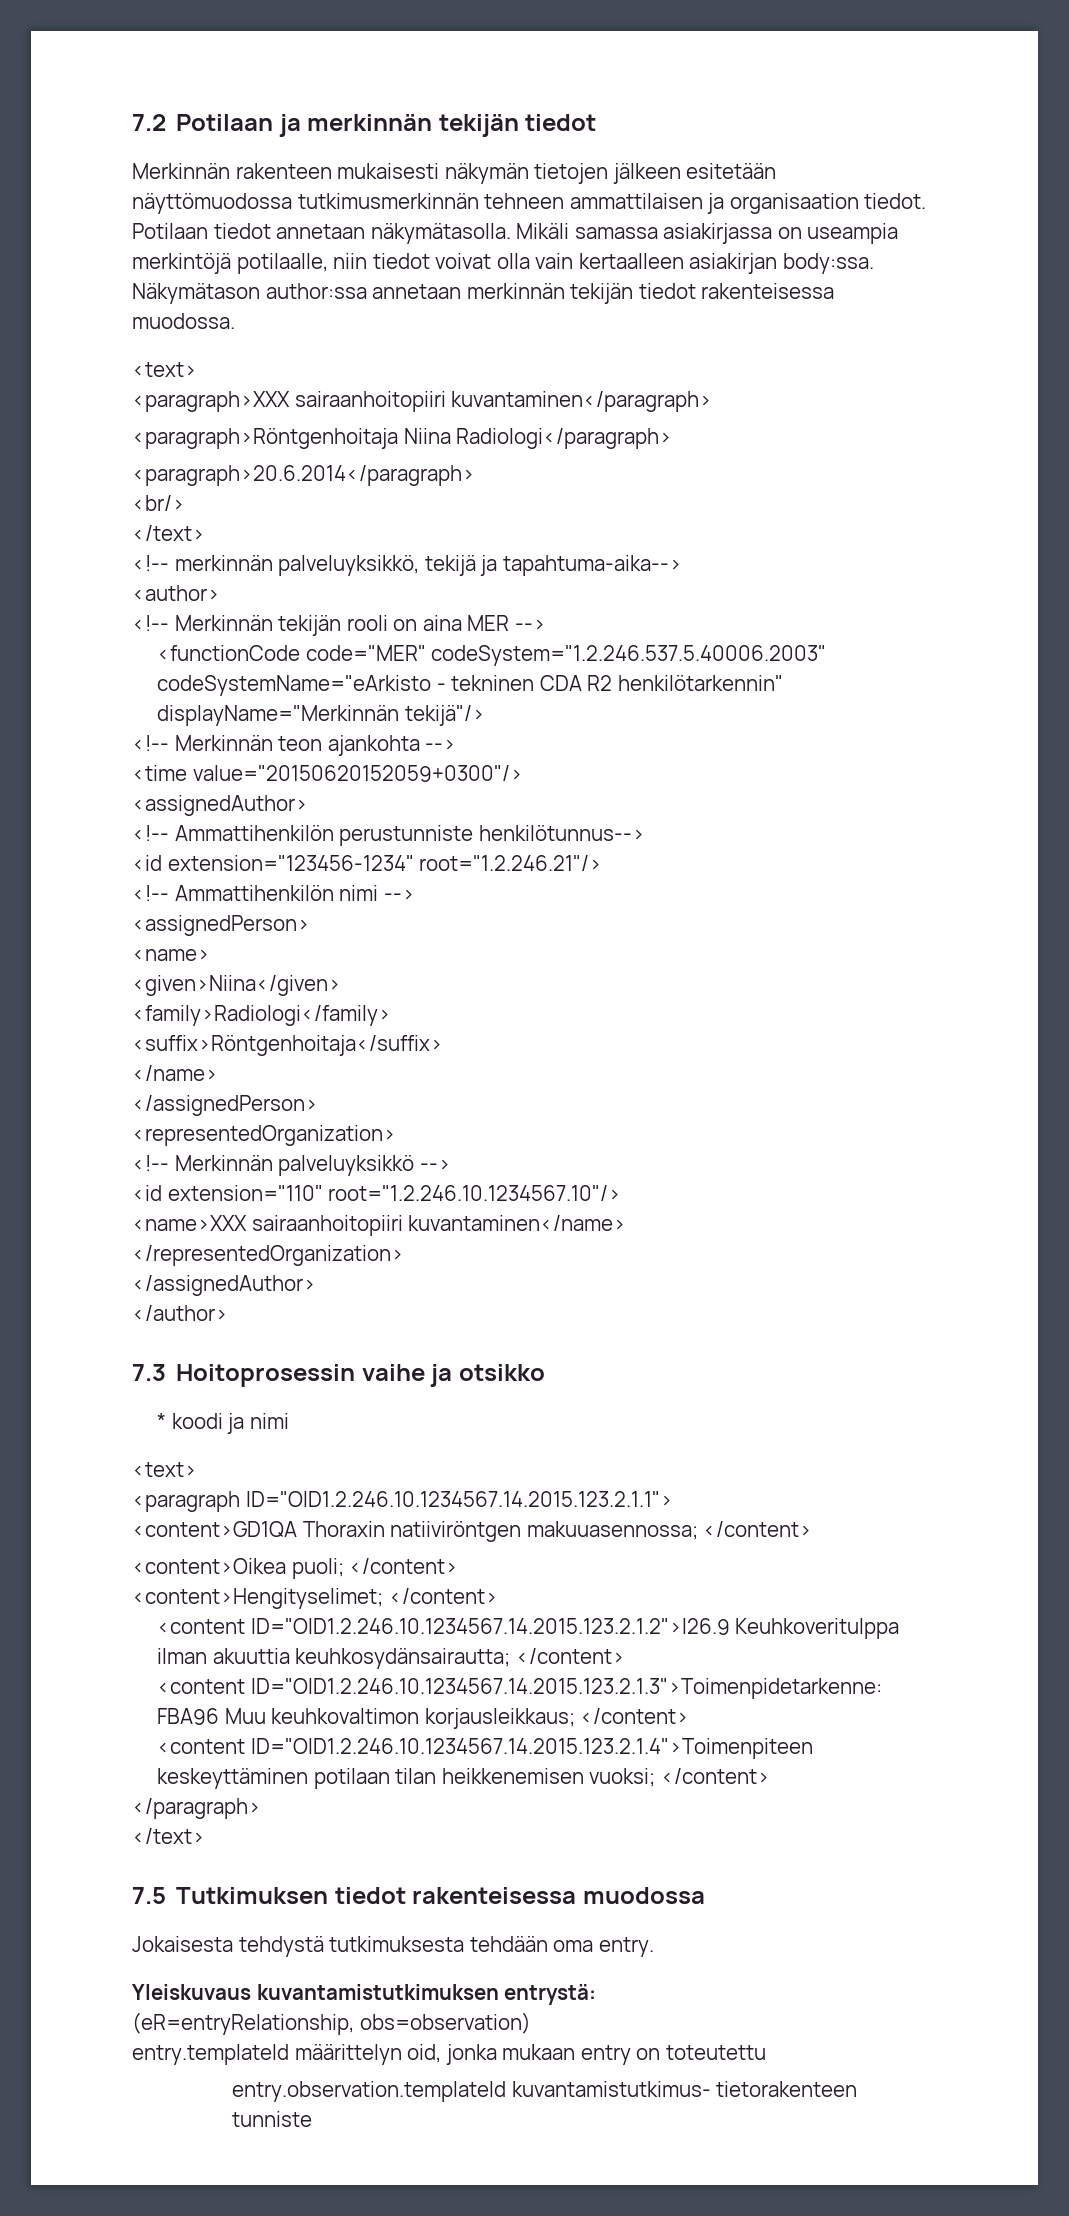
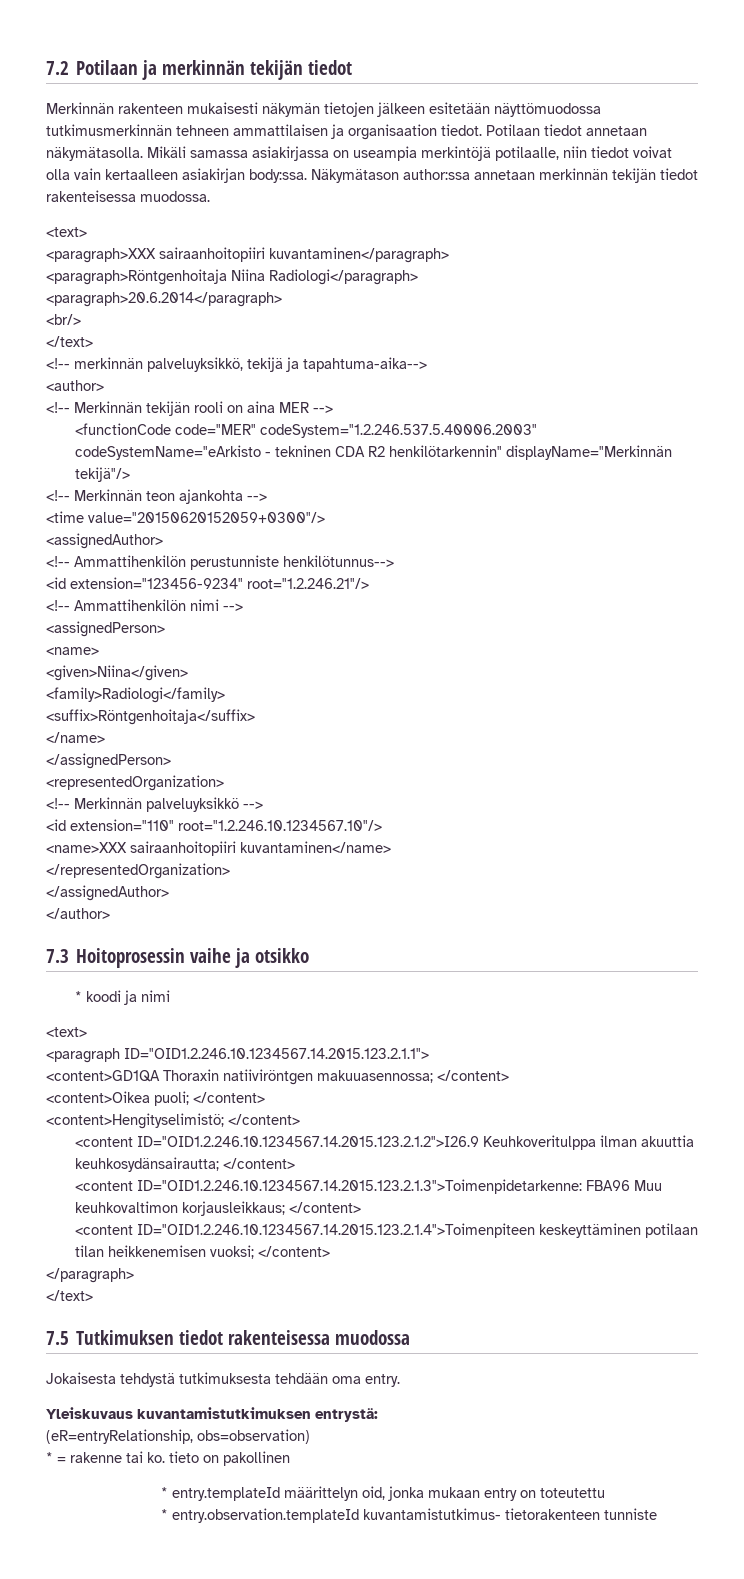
[167,855,414,871] extension="123456-1234" -> [70,577,243,589] extension="123456-9234"
[132,1588,383,1609] <content>Hengityselimet; -> [46,1113,224,1129] <content>Hengityselimistö;
(531, 2023) none -> [46,1451,290,1466] [161,1487,169,1498] * = rakenne tai ko. tieto on pakollinen // *
(766, 2052) none -> [161,1509,169,1520] *

